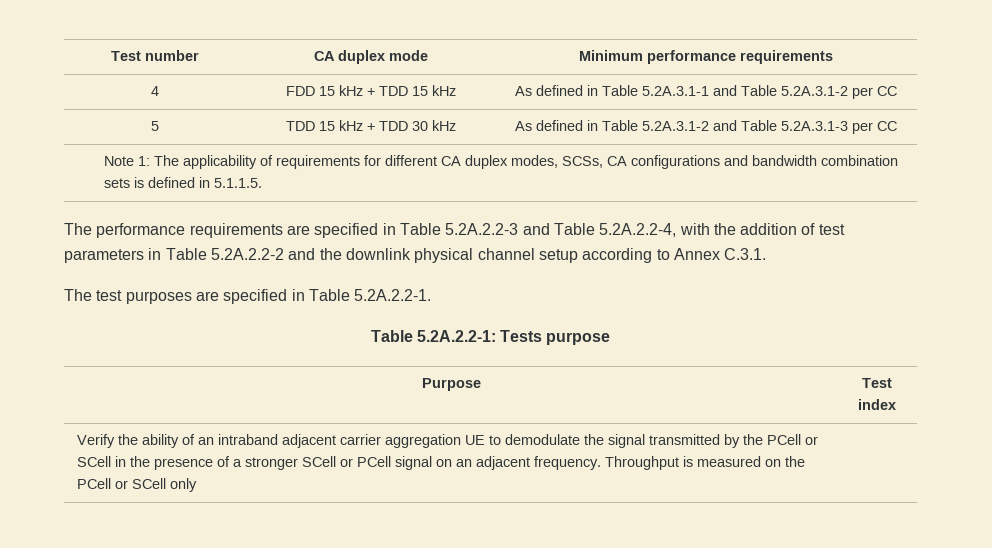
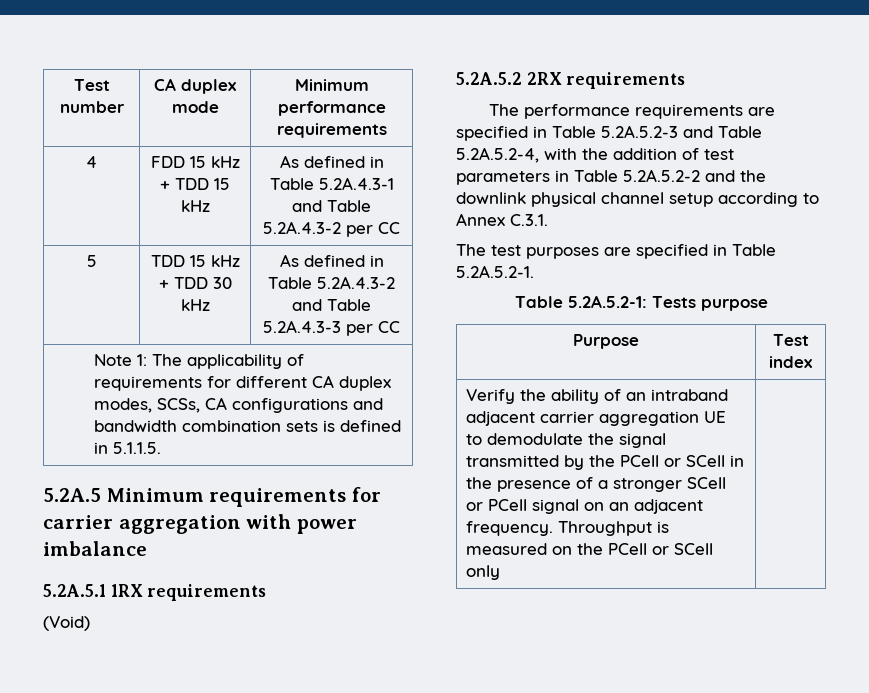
[642,85,848,96] 5.2A.3.1-1 and Table 5.2A.3.1-2 -> [318,177,394,190] [292,200,371,212] [263,221,341,234] 5.2A.4.3-1 and Table 5.2A.4.3-2
[642,120,848,131] 5.2A.3.1-2 and Table 5.2A.3.1-3 -> [317,276,395,289] [292,299,371,311] [263,320,341,333] 5.2A.4.3-2 and Table 5.2A.4.3-3
(263, 183) none -> [43,487,381,507] [43,514,357,534] [43,541,147,556] [43,584,267,601] [43,616,90,631] [456,72,686,89] // 5.2A.5 Minimum requirements for carrier aggregation with power imbalance // 5.2A.5.1 1RX requirements // (Void) // 5.2A.5.2 2RX requirements
[445,223,677,237] 5.2A.2.2-3 and Table 5.2A.2.2-4, -> [601,125,762,138] [456,147,539,163] 5.2A.5.2-3 and Table 5.2A.5.2-4,
[210,248,284,260] 5.2A.2.2-2 -> [623,169,700,182] 5.2A.5.2-2
[354,289,432,301] [370,330,496,342] 5.2A.2.2-1. // Table 5.2A.2.2-1: -> [456,265,534,278] [514,295,647,308] 5.2A.5.2-1. // Table 5.2A.5.2-1:

